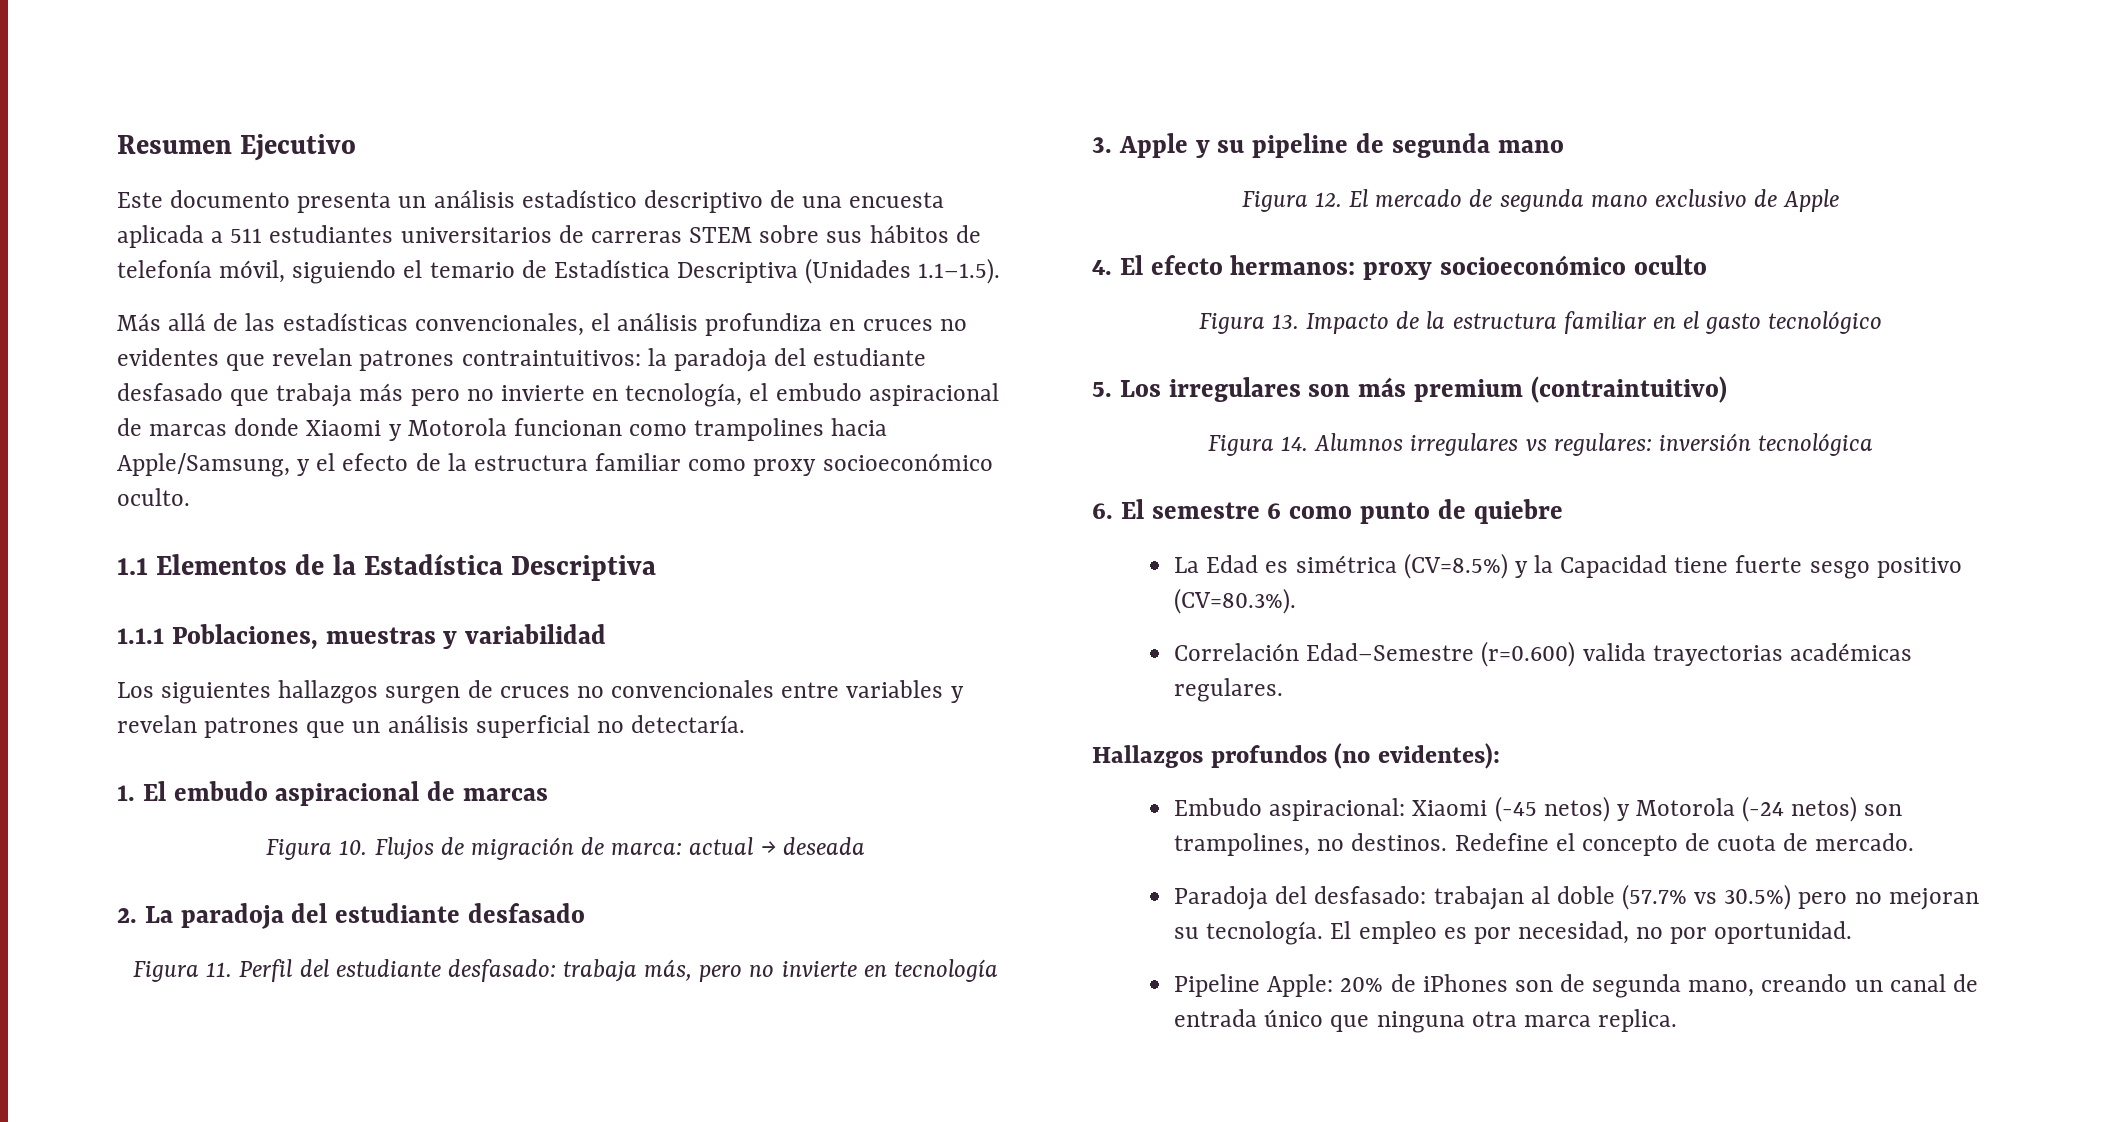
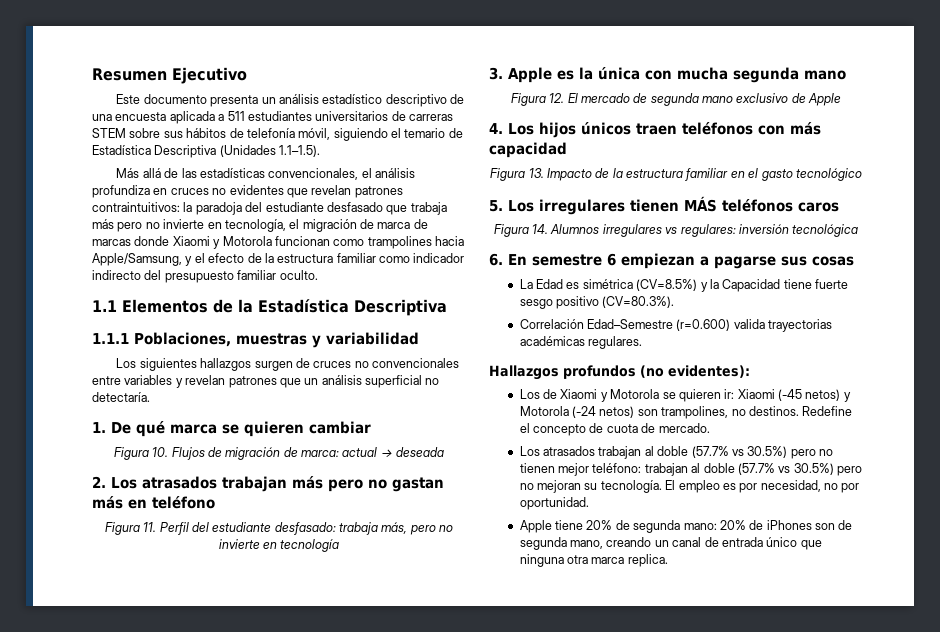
[775,383,999,406] embudo aspiracional -> [302,219,411,232] migración de marca
[753,453,993,476] proxy socioeconómico -> [413,253,465,263] [92,270,277,283] indicador indirecto del presupuesto familiar
[142,781,549,806] El embudo aspiracional de marcas -> [111,421,371,437] De qué marca se quieren cambiar
[144,903,586,929] La paradoja del estudiante desfasado -> [111,476,444,492] [92,496,215,509] Los atrasados trabajan más pero no gastan más en teléfono
[1195,133,1385,158] y su pipeline de -> [557,67,728,80] es la única con mucha
[1119,255,1707,280] El efecto hermanos: proxy socioeconómico oculto -> [508,122,821,138] [489,142,567,158] Los hijos únicos traen teléfonos con más capacidad
[1308,376,1727,403] son más premium (contraintuitivo) -> [630,196,839,212] tienen MÁS teléfonos caros
[1120,499,1144,519] El -> [508,254,527,265] En
[1289,499,1563,524] como punto de quiebre -> [621,253,854,269] empiezan a pagarse sus cosas
[1174,798,1406,821] Embudo aspiracional: -> [519,389,735,402] Los de Xiaomi y Motorola se quieren ir:
[1174,886,1427,910] Paradoja del desfasado: -> [519,446,834,459] [519,463,642,476] Los atrasados trabajan al doble (57.7% vs 30.5%) pero no tienen mejor teléfono:
[1174,974,1334,997] Pipeline Apple: -> [519,520,717,533] Apple tiene 20% de segunda mano:

